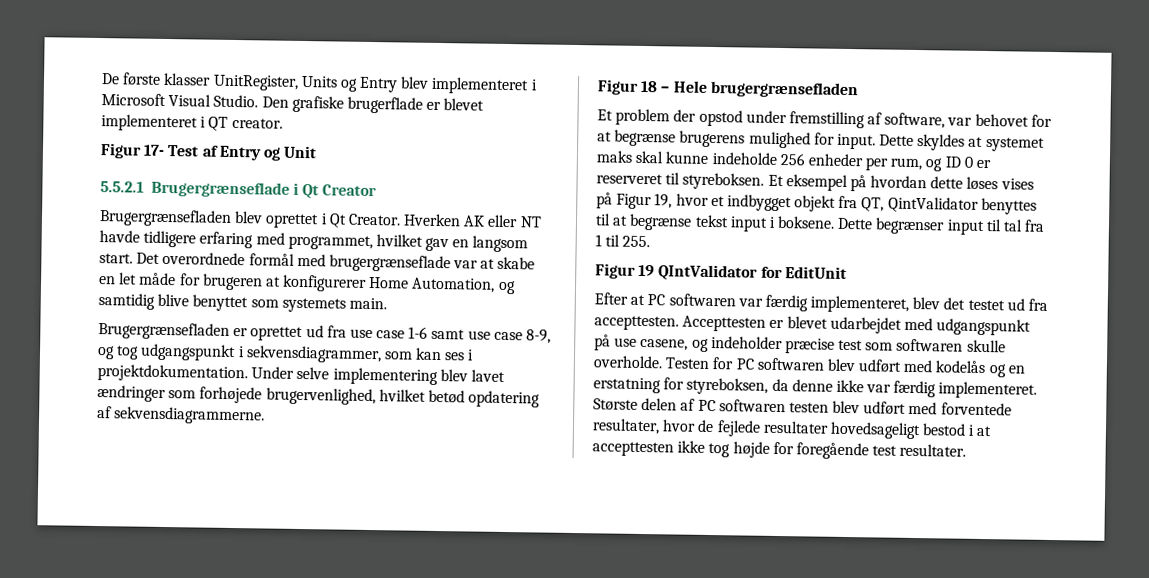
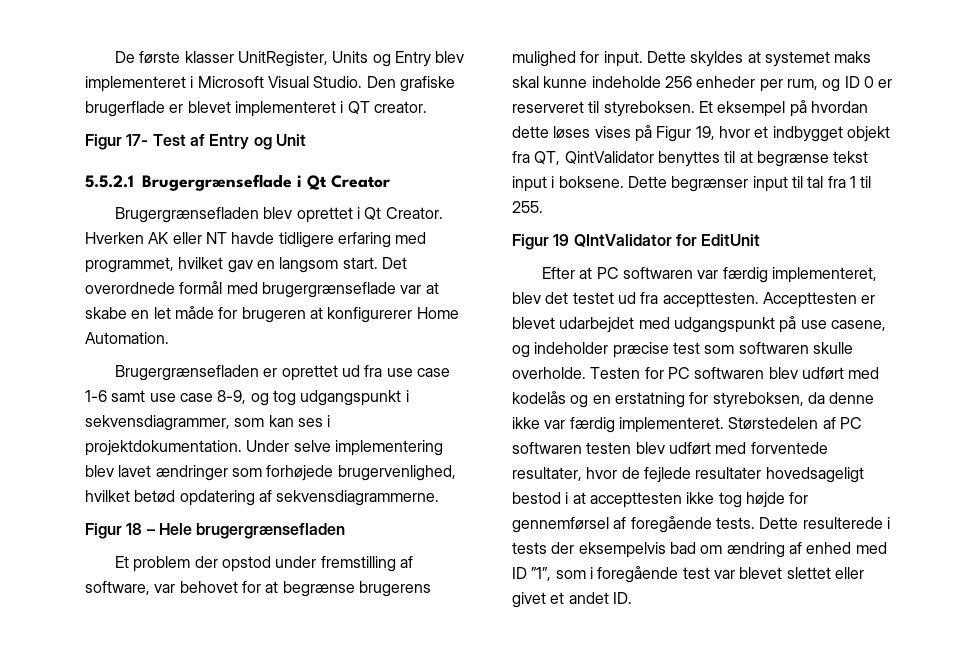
[411,277,516,295] [98,293,387,313] Automation, og samtidig blive benyttet som systemets main. -> [85,332,169,344] Automation.
[593,397,678,411] Største delen -> [728,417,819,430] Størstedelen
[795,442,967,460] foregående test resultater. -> [512,516,890,533] [512,542,887,558] [512,566,864,583] [512,592,632,608] gennemførsel af foregående tests. Dette resulterede i tests der eksempelvis bad om ændring af enhed med ID ”1”, som i foregående test var blevet slettet eller givet et andet ID.

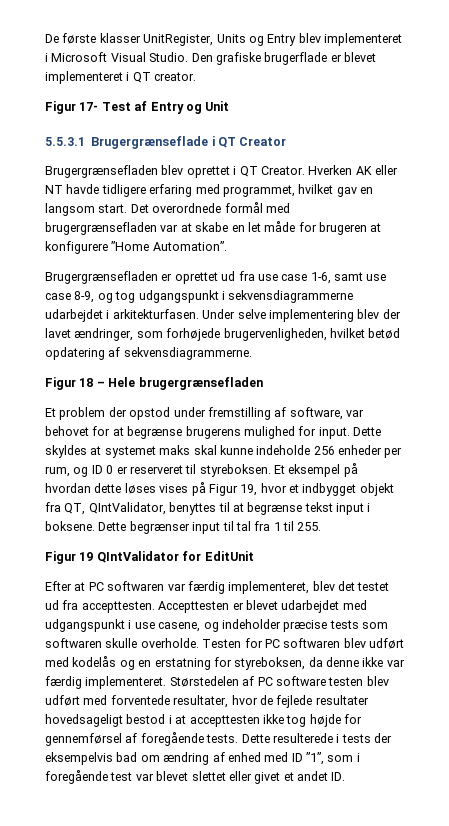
[85,175,134,188] 5.5.2.1 -> [45,137,85,146] 5.5.3.1
[307,175,327,190] Qt -> [218,137,236,148] QT
[364,207,382,220] Qt -> [239,166,258,177] QT
[261,282,396,298] brugergrænseflade -> [45,222,157,235] brugergrænsefladen
[327,307,459,323] [85,332,169,344] konfigurerer Home Automation. -> [45,241,227,254] konfigurere ”Home Automation”.
[85,390,107,402] 1-6 -> [310,272,331,284] 1-6,
[85,415,331,431] [85,440,242,456] sekvensdiagrammer, som kan ses i projektdokumentation. -> [228,290,354,303] [45,309,199,322] sekvensdiagrammerne udarbejdet i arkitekturfasen.
[118,465,228,481] lavet ændringer -> [382,309,401,319] [45,328,134,341] der lavet ændringer,
[337,465,456,481] brugervenlighed, -> [223,328,327,341] brugervenligheden,
[564,151,654,164] QintValidator -> [88,502,166,515] QIntValidator,
[779,316,797,333] på -> [128,620,132,629] i
[672,342,700,354] test -> [329,620,359,629] tests
[512,442,582,454] softwaren -> [275,676,326,686] software

